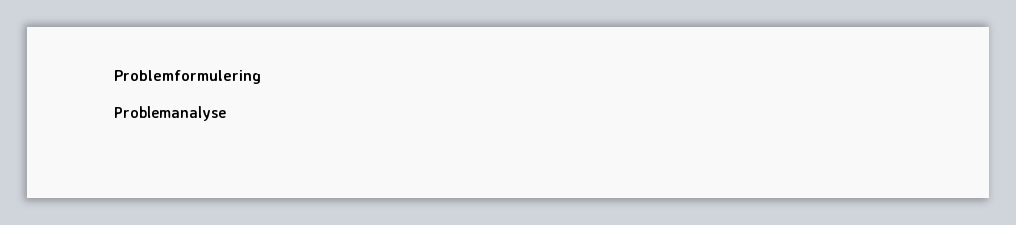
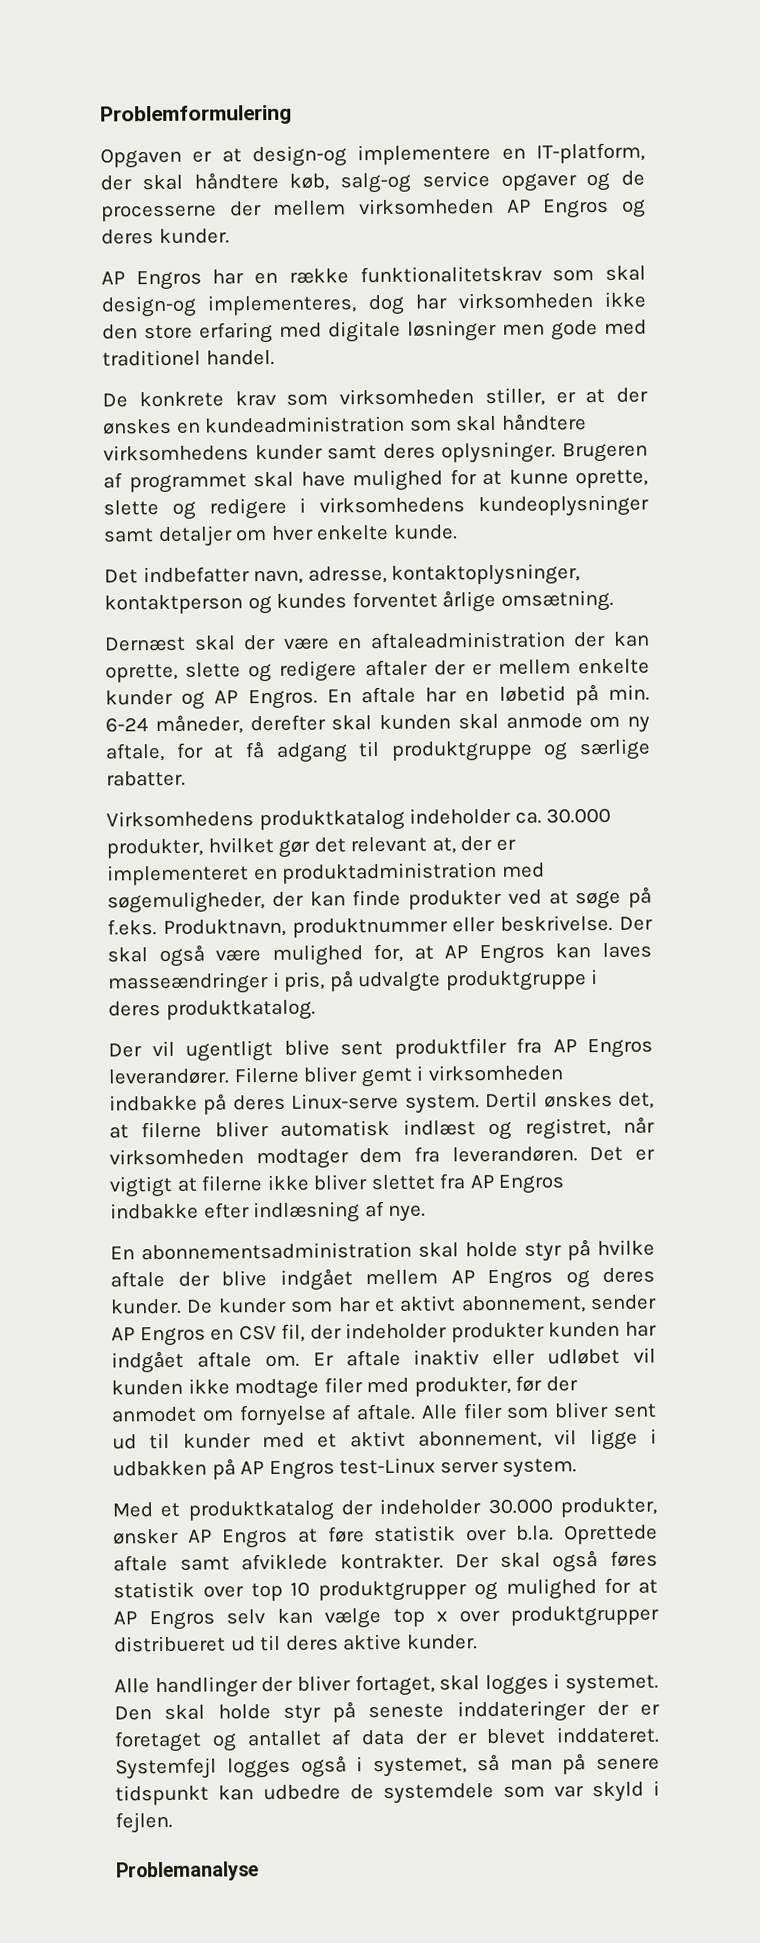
(261, 77) none -> [100,142,645,169] [100,170,645,194] [101,197,646,222] [101,228,230,245] [101,265,646,291] [101,291,647,318] [102,319,647,344] [102,349,275,367] [102,387,648,408] [102,413,587,435] [103,441,649,464] [103,469,648,494] [103,494,649,520] [103,524,458,547] [104,563,581,586] [104,589,614,615] [104,631,650,652] [105,658,650,683] [105,684,650,710] [105,713,650,735] [105,738,651,763] [106,770,186,787] [106,807,612,832] [106,835,516,859] [107,861,545,886] [107,886,652,914] [107,914,653,938] [107,942,652,968] [108,969,599,995] [108,999,316,1021] [108,1037,653,1062] [108,1064,563,1088] [109,1091,654,1115] [109,1116,655,1141] [109,1146,656,1170] [109,1173,566,1198] [110,1200,427,1224] [110,1239,655,1262] [110,1267,655,1291] [110,1294,657,1315] [111,1321,657,1347] [111,1347,656,1374] [111,1375,578,1400] [111,1401,657,1427] [112,1428,658,1451] [112,1457,578,1481] [112,1497,657,1522] [113,1524,658,1549] [113,1550,658,1573] [113,1577,658,1602] [113,1605,659,1631] [114,1633,478,1653] [114,1673,659,1699] [114,1700,660,1724] [114,1726,660,1753] [115,1753,660,1780] [115,1780,660,1806] [115,1811,173,1834] // Opgaven er at design-og implementere en IT-platform, der skal håndtere køb, salg-og service opgaver og de processerne der mellem virksomheden AP Engros og deres kunder. // AP Engros har en række funktionalitetskrav som skal design-og implementeres, dog har virksomheden ikke den store erfaring med digitale løsninger men gode med traditionel handel. // De konkrete krav som virksomheden stiller, er at der ønskes en kundeadministration som skal håndtere virksomhedens kunder samt deres oplysninger. Brugeren af programmet skal have mulighed for at kunne oprette, slette og redigere i virksomhedens kundeoplysninger samt detaljer om hver enkelte kunde. // Det indbefatter navn, adresse, kontaktoplysninger, kontaktperson og kundes forventet årlige omsætning. // Dernæst skal der være en aftaleadministration der kan oprette, slette og redigere aftaler der er mellem enkelte kunder og AP Engros. En aftale har en løbetid på min. 6-24 måneder, derefter skal kunden skal anmode om ny aftale, for at få adgang til produktgruppe og særlige rabatter. // Virksomhedens produktkatalog indeholder ca. 30.000 produkter, hvilket gør det relevant at, der er implementeret en produktadministration med søgemuligheder, der kan finde produkter ved at søge på f.eks. Produktnavn, produktnummer eller beskrivelse. Der skal også være mulighed for, at AP Engros kan laves masseændringer i pris, på udvalgte produktgruppe i deres produktkatalog. // Der vil ugentligt blive sent produktfiler fra AP Engros leverandører. Filerne bliver gemt i virksomheden indbakke på deres Linux-serve system. Dertil ønskes det, at filerne bliver automatisk indlæst og registret, når virksomheden modtager dem fra leverandøren. Det er vigtigt at filerne ikke bliver slettet fra AP Engros indbakke efter indlæsning af nye. // En abonnementsadministration skal holde styr på hvilke aftale der blive indgået mellem AP Engros og deres kunder. De kunder som har et aktivt abonnement, sender AP Engros en CSV fil, der indeholder produkter kunden har indgået aftale om. Er aftale inaktiv eller udløbet vil kunden ikke modtage filer med produkter, før der anmodet om fornyelse af aftale. Alle filer som bliver sent ud til kunder med et aktivt abonnement, vil ligge i udbakken på AP Engros test-Linux server system. // Med et produktkatalog der indeholder 30.000 produkter, ønsker AP Engros at føre statistik over b.la. Oprettede aftale samt afviklede kontrakter. Der skal også føres statistik over top 10 produktgrupper og mulighed for at AP Engros selv kan vælge top x over produktgrupper distribueret ud til deres aktive kunder. // Alle handlinger der bliver fortaget, skal logges i systemet. Den skal holde styr på seneste inddateringer der er foretaget og antallet af data der er blevet inddateret. Systemfejl logges også i systemet, så man på senere tidspunkt kan udbedre de systemdele som var skyld i fejlen.

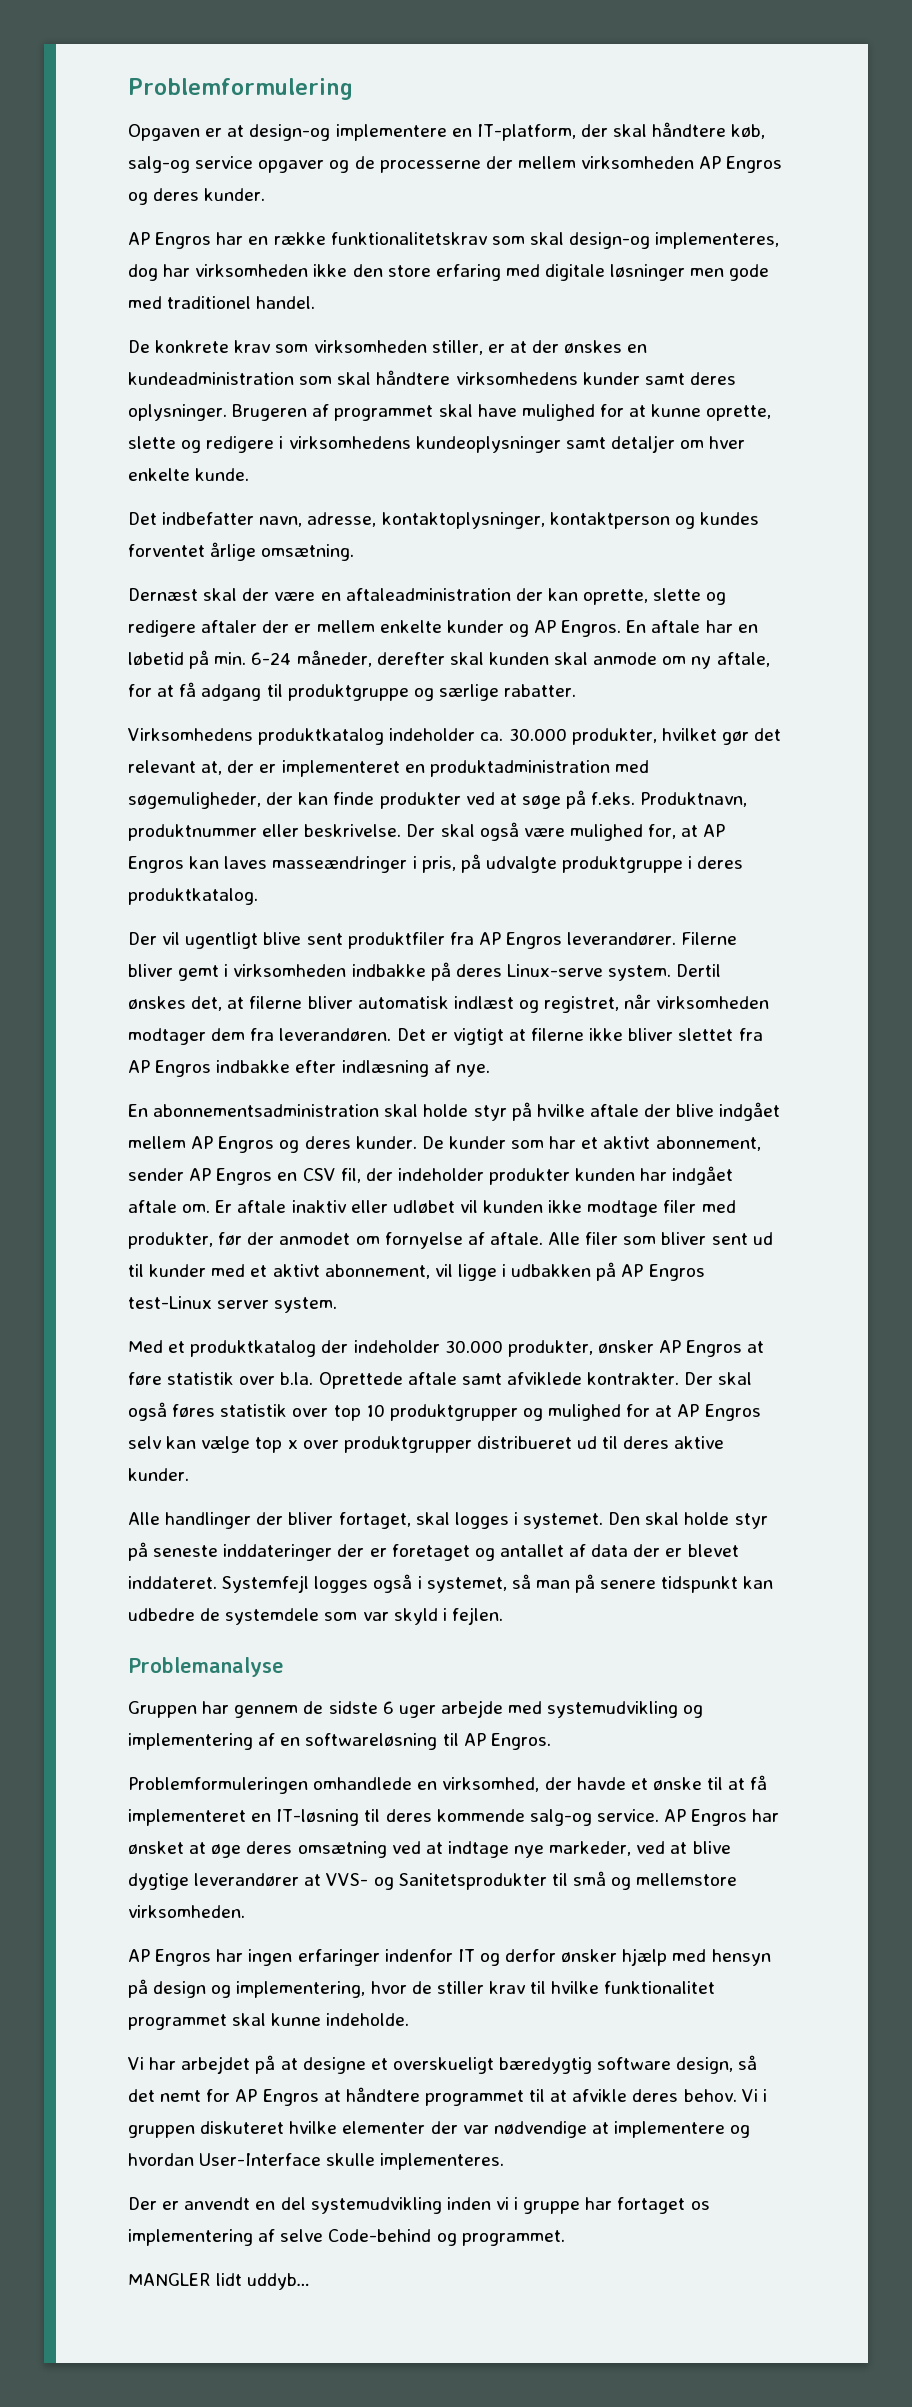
(259, 1871) none -> [128,1700,704,1718] [128,1733,551,1750] [128,1775,768,1794] [128,1809,780,1826] [128,1841,731,1858] [128,1871,738,1890] [128,1905,245,1918] [128,1948,771,1966] [128,1979,716,1998] [128,2013,410,2030] [128,2055,758,2074] [128,2087,767,2106] [128,2121,751,2138] [128,2153,505,2170] [128,2197,710,2214] [128,2229,565,2246] [128,2273,311,2290] // Gruppen har gennem de sidste 6 uger arbejde med systemudvikling og implementering af en softwareløsning til AP Engros. // Problemformuleringen omhandlede en virksomhed, der havde et ønske til at få implementeret en IT-løsning til deres kommende salg-og service. AP Engros har ønsket at øge deres omsætning ved at indtage nye markeder, ved at blive dygtige leverandører at VVS- og Sanitetsprodukter til små og mellemstore virksomheden. // AP Engros har ingen erfaringer indenfor IT og derfor ønsker hjælp med hensyn på design og implementering, hvor de stiller krav til hvilke funktionalitet programmet skal kunne indeholde. // Vi har arbejdet på at designe et overskueligt bæredygtig software design, så det nemt for AP Engros at håndtere programmet til at afvikle deres behov. Vi i gruppen diskuteret hvilke elementer der var nødvendige at implementere og hvordan User-Interface skulle implementeres. // Der er anvendt en del systemudvikling inden vi i gruppe har fortaget os implementering af selve Code-behind og programmet. // MANGLER lidt uddyb…

